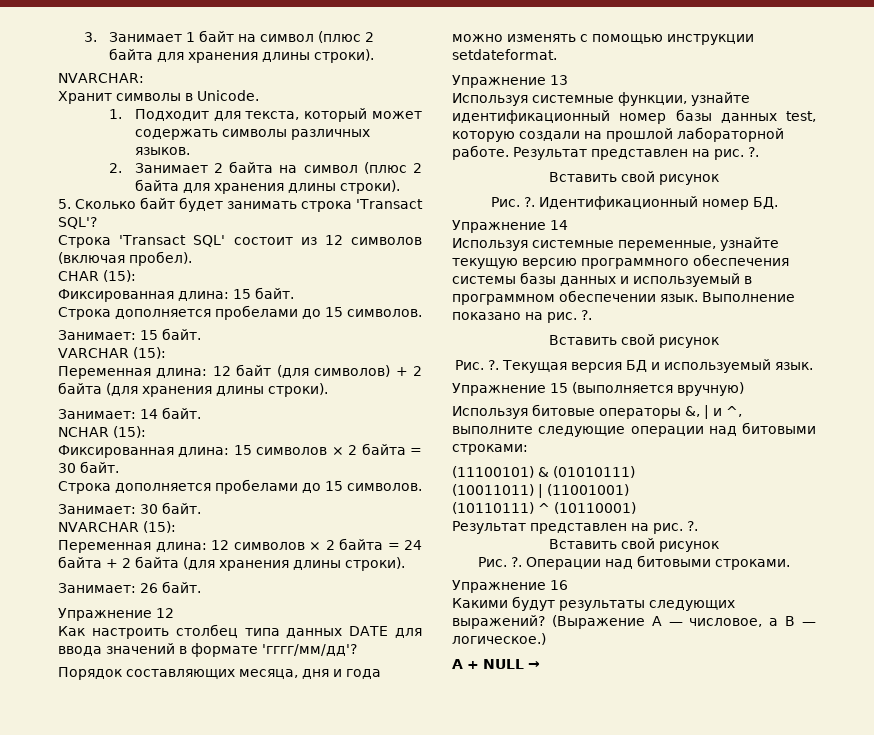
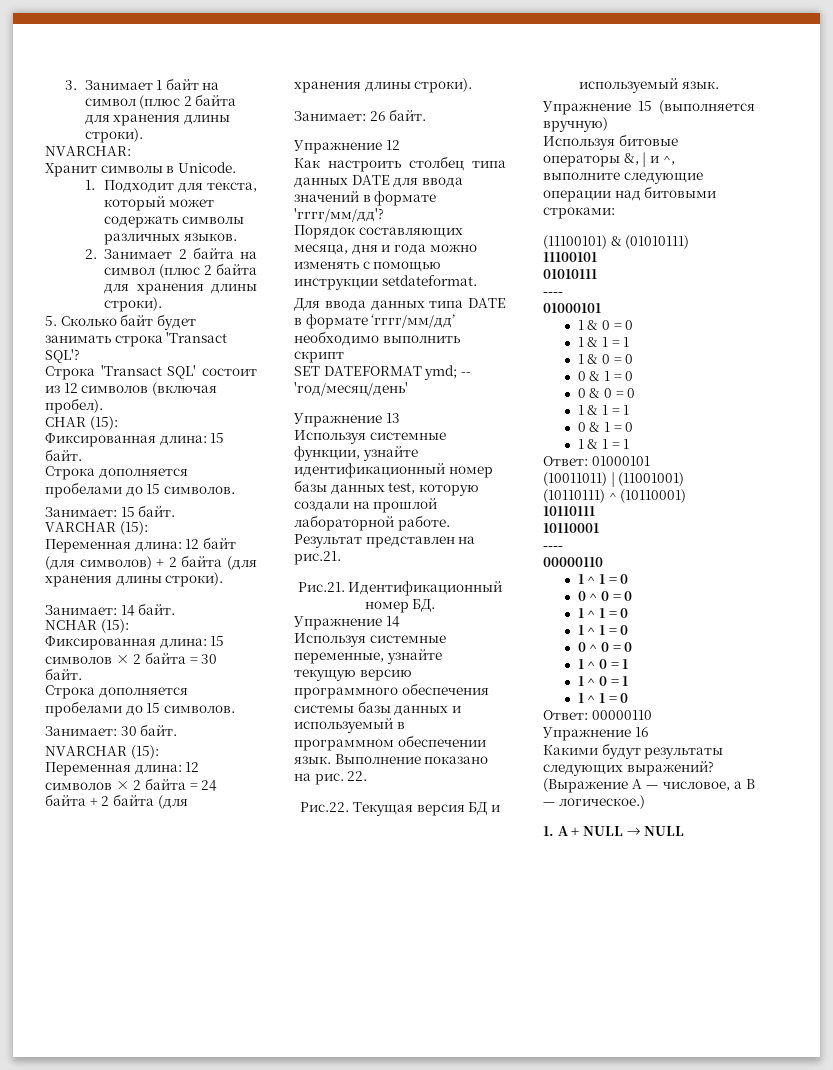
(557, 54) none -> [294,298,506,311] [294,314,456,329] [294,331,460,346] [294,351,344,363] [294,365,471,380] [294,382,408,396] // Для ввода данных типа DATE в формате ‘гггг/мм/дд’ необходимо выполнить скрипт // SET DATEFORMAT ymd; -- 'год/месяц/день'
[714,147,759,160] [549,171,719,185] [490,197,535,207] рис. ?. // Вставить свой рисунок // Рис. ?. -> [294,551,341,565] [297,582,345,592] рис.21. // Рис.21.
[581,310,592,320] [549,334,719,348] [455,360,499,370] ?. // Вставить свой рисунок // Рис. ?. -> [347,771,368,781] [300,802,350,812] 22. // Рис.22.
(635, 472) none -> [543,252,597,262] [543,269,597,279] [543,292,563,296] [543,303,601,313] [577,320,634,330] [577,337,630,347] [577,354,634,364] [577,371,634,381] [577,388,636,398] [577,405,630,415] [577,422,634,432] [577,439,630,449] [543,456,650,466] // 11100101 // 01010111 // ---- // 01000101 // 1 & 0 = 0 // 1 & 1 = 1 // 1 & 0 = 0 // 0 & 1 = 0 // 0 & 0 = 0 // 1 & 1 = 1 // 0 & 1 = 0 // 1 & 1 = 1 // Ответ: 01000101
[452,521,698,534] [549,538,719,552] [478,555,790,570] Результат представлен на рис. ?. // Вставить свой рисунок // Рис. ?. Операции над битовыми строками. -> [543,506,595,516] [543,523,599,533] [543,546,563,550] [543,557,603,567] [577,574,629,584] [577,591,633,601] [577,608,629,618] [577,625,629,635] [577,642,633,652] [577,659,629,669] [577,676,629,686] [577,693,629,703] [543,710,652,720] 10110111 // 10110001 // ---- // 00000110 // 1 ^ 1 = 0 // 0 ^ 0 = 0 // 1 ^ 1 = 0 // 1 ^ 1 = 0 // 0 ^ 0 = 0 // 1 ^ 0 = 1 // 1 ^ 0 = 1 // 1 ^ 1 = 0 // Ответ: 00000110
(546, 639) none -> [543,826,554,836] 1.
(540, 665) none -> [644,826,685,836] NULL

